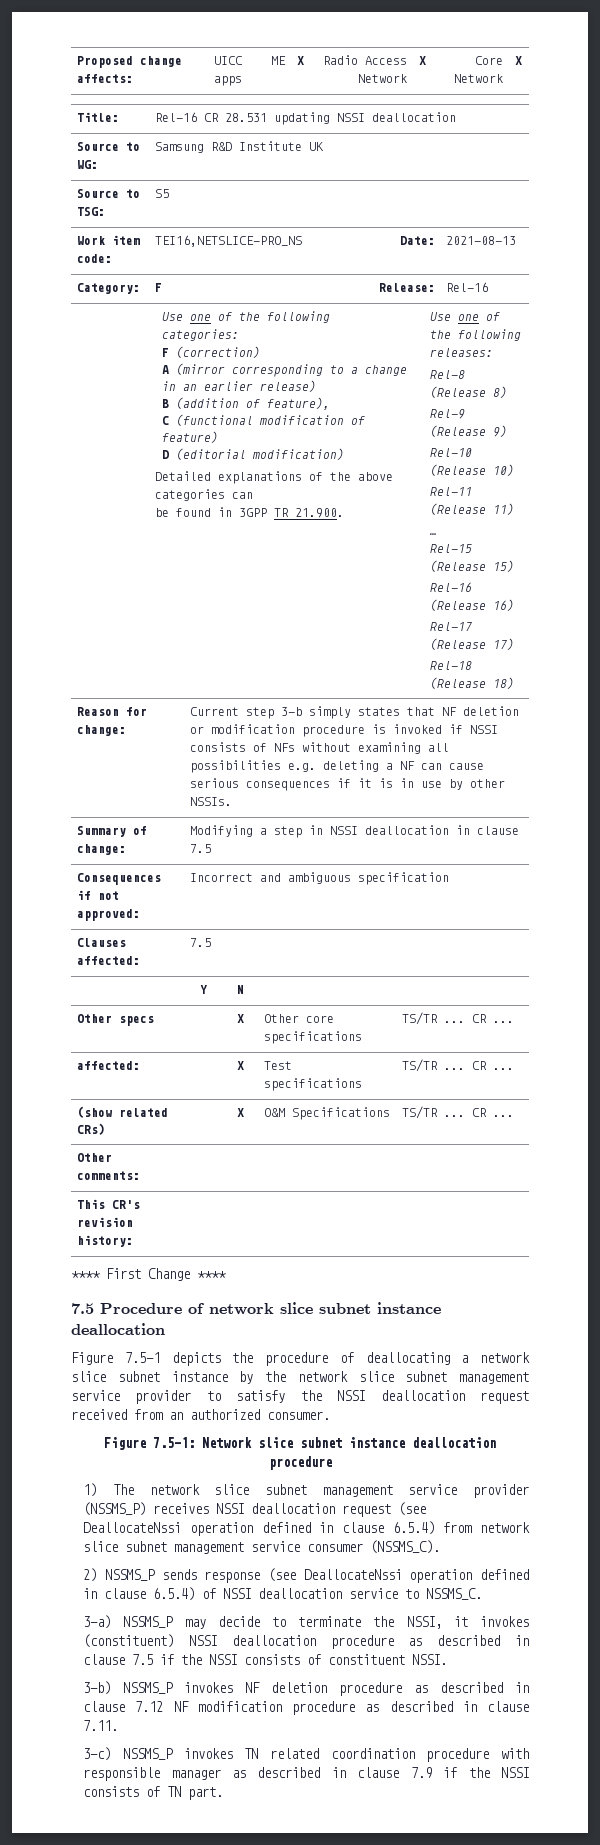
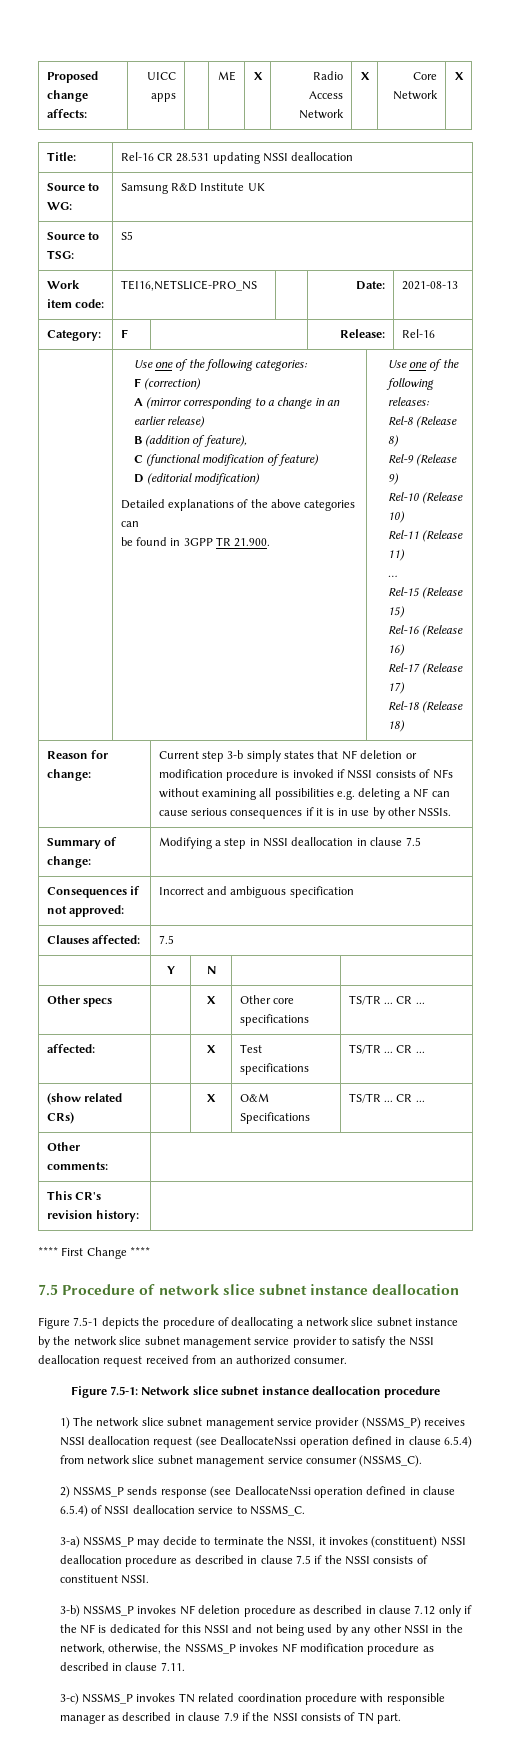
(164, 1706) none -> [438,1605,473,1617] [59,1624,463,1636] [59,1643,279,1654] only if the NF is dedicated for this NSSI and not being used by any other NSSI in the network, otherwise, the NSSMS_P invokes

